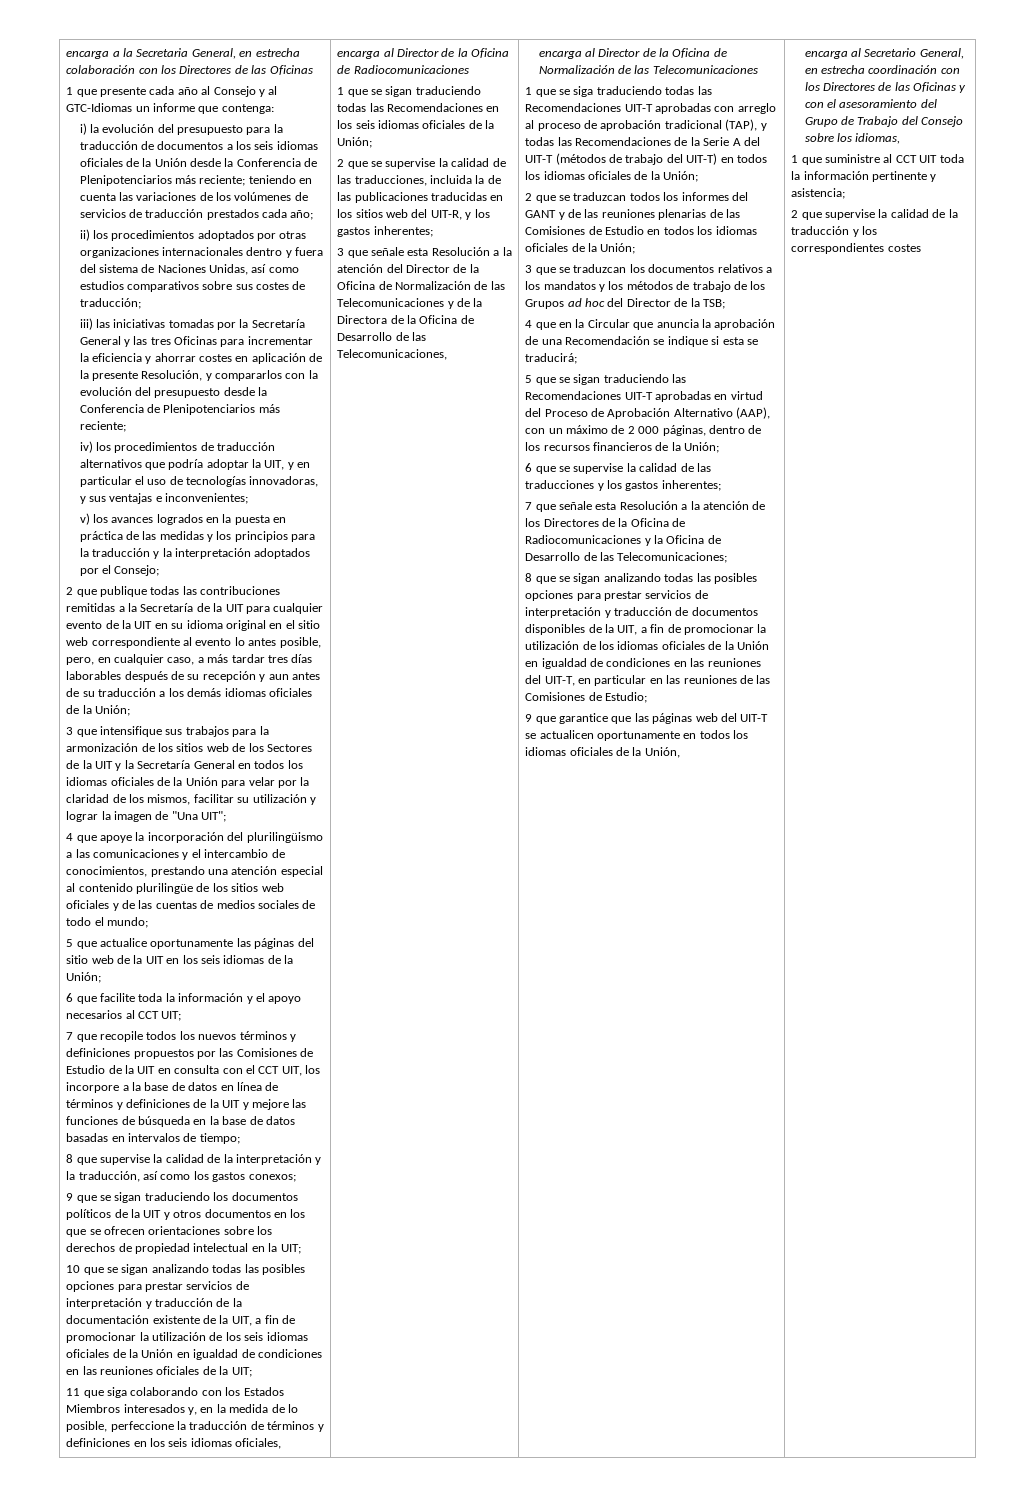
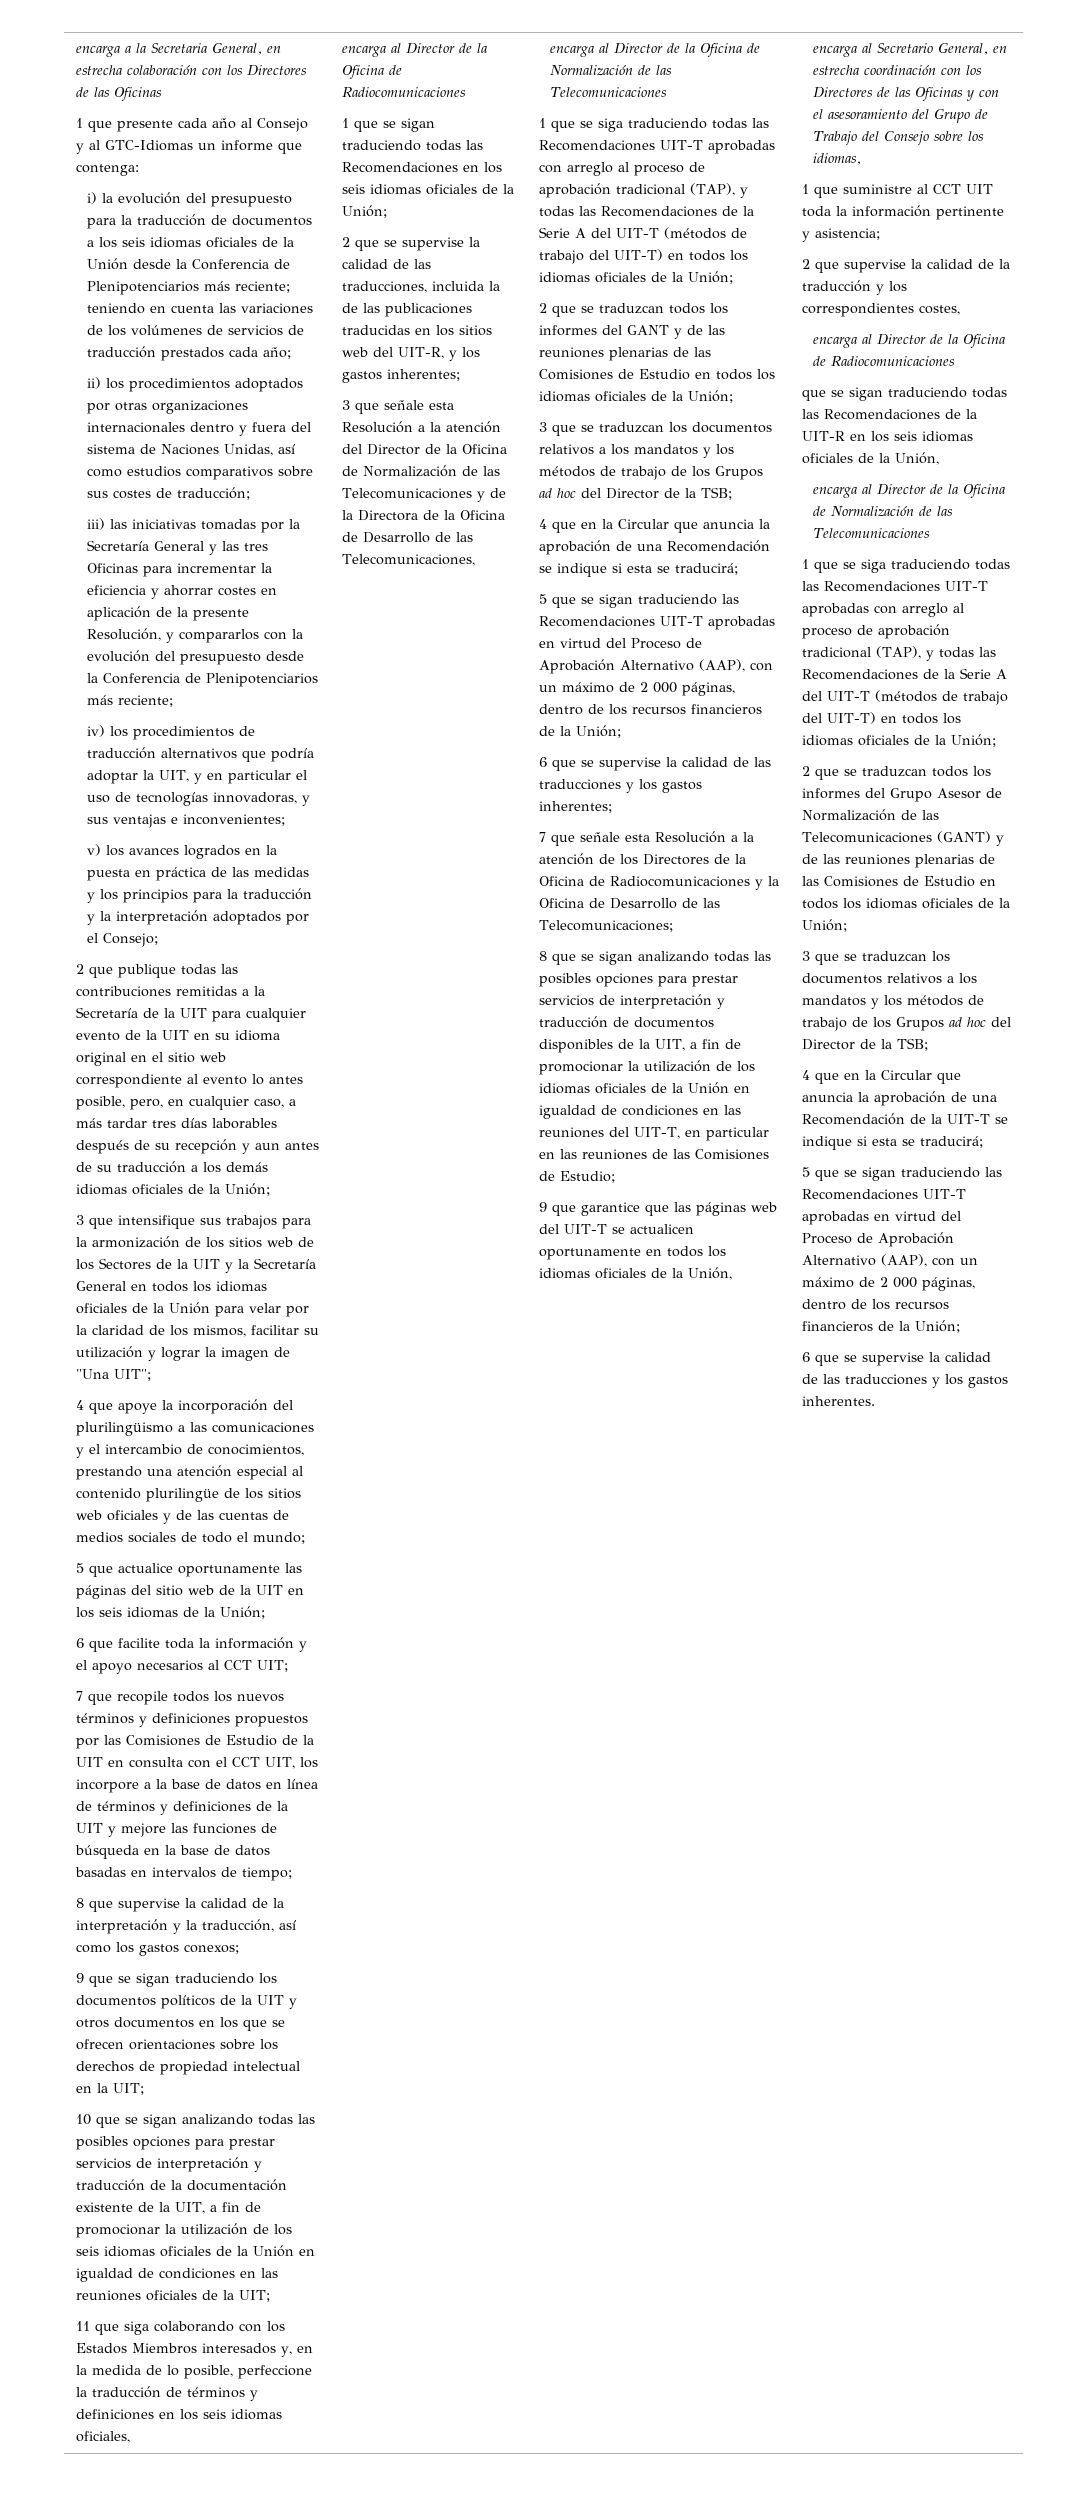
[887,244,921,252] costes -> [918,305,960,315] [813,334,1006,348] [813,356,956,367] [801,387,1007,401] [801,409,977,420] [801,431,973,442] [801,452,939,465] [813,484,1006,498] [813,506,954,517] [813,528,931,538] [801,559,1010,573] [801,581,988,592] [801,603,964,617] [801,624,950,639] [801,646,996,661] [801,668,1007,680] [801,690,1008,705] [801,712,961,724] [801,734,996,747] [801,766,991,780] [801,788,1002,802] [801,809,939,821] [801,831,1004,846] [801,854,995,868] [801,876,996,887] [801,898,1010,909] [801,919,847,932] [801,951,950,965] [801,973,977,984] [801,995,984,1009] [801,1017,1011,1031] [801,1038,928,1051] [801,1070,961,1084] [801,1091,997,1106] [801,1113,1008,1125] [801,1136,983,1150] [801,1167,1002,1181] [801,1189,966,1200] [801,1211,961,1225] [801,1232,954,1247] [801,1254,978,1267] [801,1277,975,1291] [801,1299,949,1310] [801,1320,960,1333] [801,1352,991,1366] [801,1374,1008,1388] [801,1396,875,1406] costes, // encarga al Director de la Oficina de Radiocomunicaciones // que se sigan traduciendo todas las Recomendaciones de la UIT-R en los seis idiomas oficiales de la Unión, // encarga al Director de la Oficina de Normalización de las Telecomunicaciones // 1 que se siga traduciendo todas las Recomendaciones UIT-T aprobadas con arreglo al proceso de aprobación tradicional (TAP), y todas las Recomendaciones de la Serie A del UIT-T (métodos de trabajo del UIT-T) en todos los idiomas oficiales de la Unión; // 2 que se traduzcan todos los informes del Grupo Asesor de Normalización de las Telecomunicaciones (GANT) y de las reuniones plenarias de las Comisiones de Estudio en todos los idiomas oficiales de la Unión; // 3 que se traduzcan los documentos relativos a los mandatos y los métodos de trabajo de los Grupos ad hoc del Director de la TSB; // 4 que en la Circular que anuncia la aprobación de una Recomendación de la UIT-T se indique si esta se traducirá; // 5 que se sigan traduciendo las Recomendaciones UIT-T aprobadas en virtud del Proceso de Aprobación Alternativo (AAP), con un máximo de 2 000 páginas, dentro de los recursos financieros de la Unión; // 6 que se supervise la calidad de las traducciones y los gastos inherentes.

